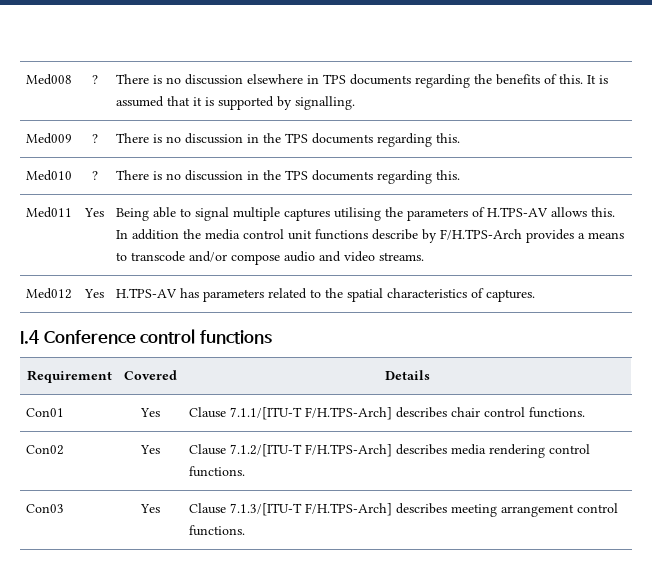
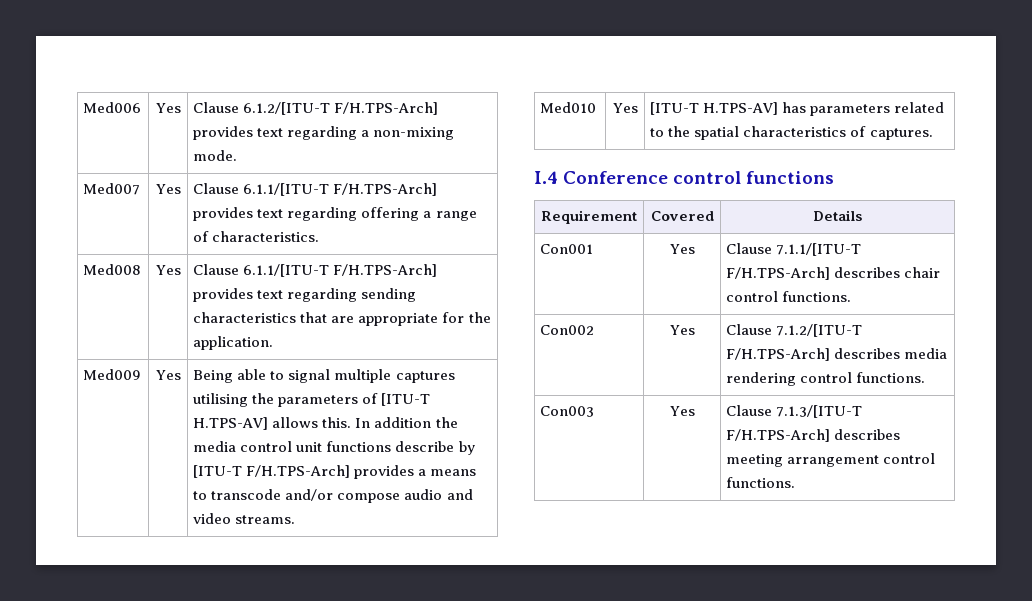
[25,74,72,85] [91,75,98,84] [115,74,608,88] [115,96,355,110] [25,133,72,144] [91,134,98,143] [115,133,460,147] [25,170,72,181] [91,171,98,180] [115,170,460,184] [25,207,72,218] Med008 | ? | There is no discussion elsewhere in TPS documents regarding the benefits of this. It is assumed that it is supported by signalling. // Med009 | ? | There is no discussion in the TPS documents regarding this. // Med010 | ? | There is no discussion in the TPS documents regarding this. // Med011 -> [83,102,142,113] [155,103,181,113] [193,102,439,115] [193,126,455,140] [193,150,238,161] [83,183,141,195] [155,184,181,194] [193,183,438,196] [193,207,477,221] [193,231,320,242] [83,264,142,275] [155,265,181,275] [193,264,438,277] [193,288,417,302] [193,312,491,326] [193,336,274,350] [83,369,142,380] Med006 | Yes | Clause 6.1.2/[ITU-T F/H.TPS-Arch] provides text regarding a non-mixing mode. // Med007 | Yes | Clause 6.1.1/[ITU-T F/H.TPS-Arch] provides text regarding offering a range of characteristics. // Med008 | Yes | Clause 6.1.1/[ITU-T F/H.TPS-Arch] provides text regarding sending characteristics that are appropriate for the application. // Med009
[486,207,548,217] H.TPS-AV -> [381,393,431,406] [193,417,269,430] [ITU-T H.TPS-AV]
[439,229,522,240] F/H.TPS-Arch -> [193,465,351,478] [ITU-T F/H.TPS-Arch]
[25,288,72,299] [84,289,104,298] [115,288,177,298] Med012 | Yes | H.TPS-AV -> [540,102,597,113] [612,103,638,113] [650,102,779,115] Med010 | Yes | [ITU-T H.TPS-AV]
[25,408,64,417] Con01 -> [540,244,594,254] Con001
[25,445,64,455] Con02 -> [540,325,595,335] Con002
[25,504,64,513] Con03 -> [540,406,595,417] Con003

